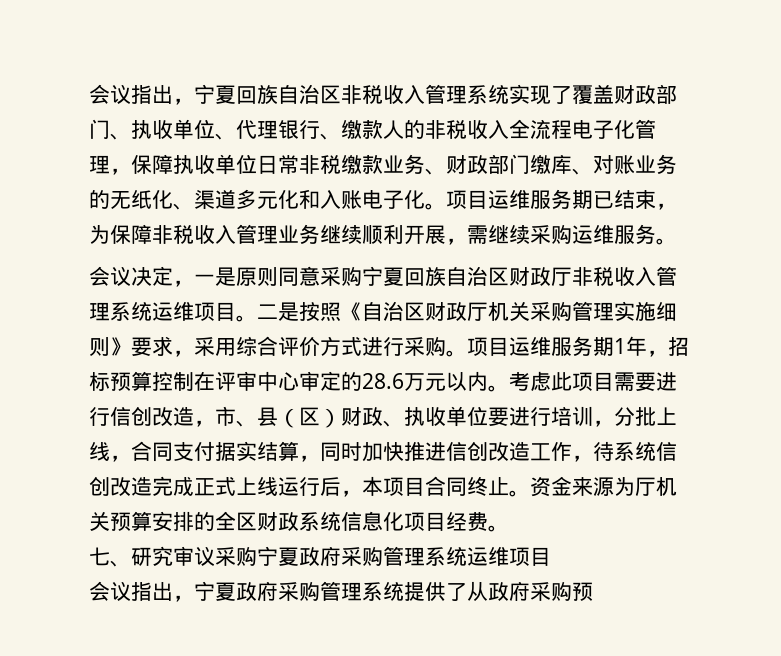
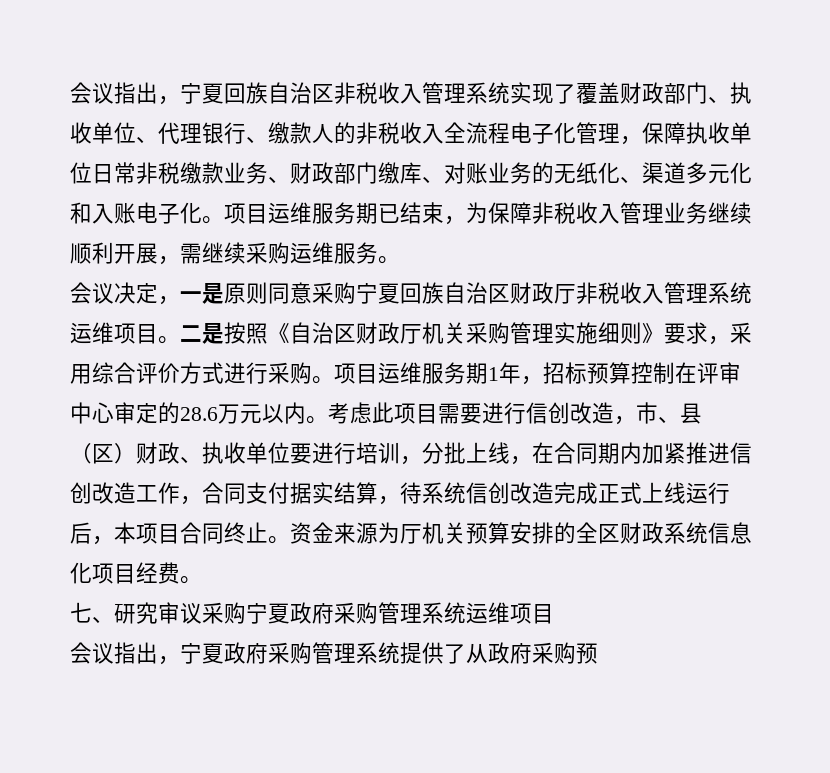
(131, 458) none -> [532,442,752,464] [70,482,202,505] 在合同期内加紧推进信创改造工作，
[320,441,593,462] 同时加快推进信创改造工作， -> (400, 500) none

